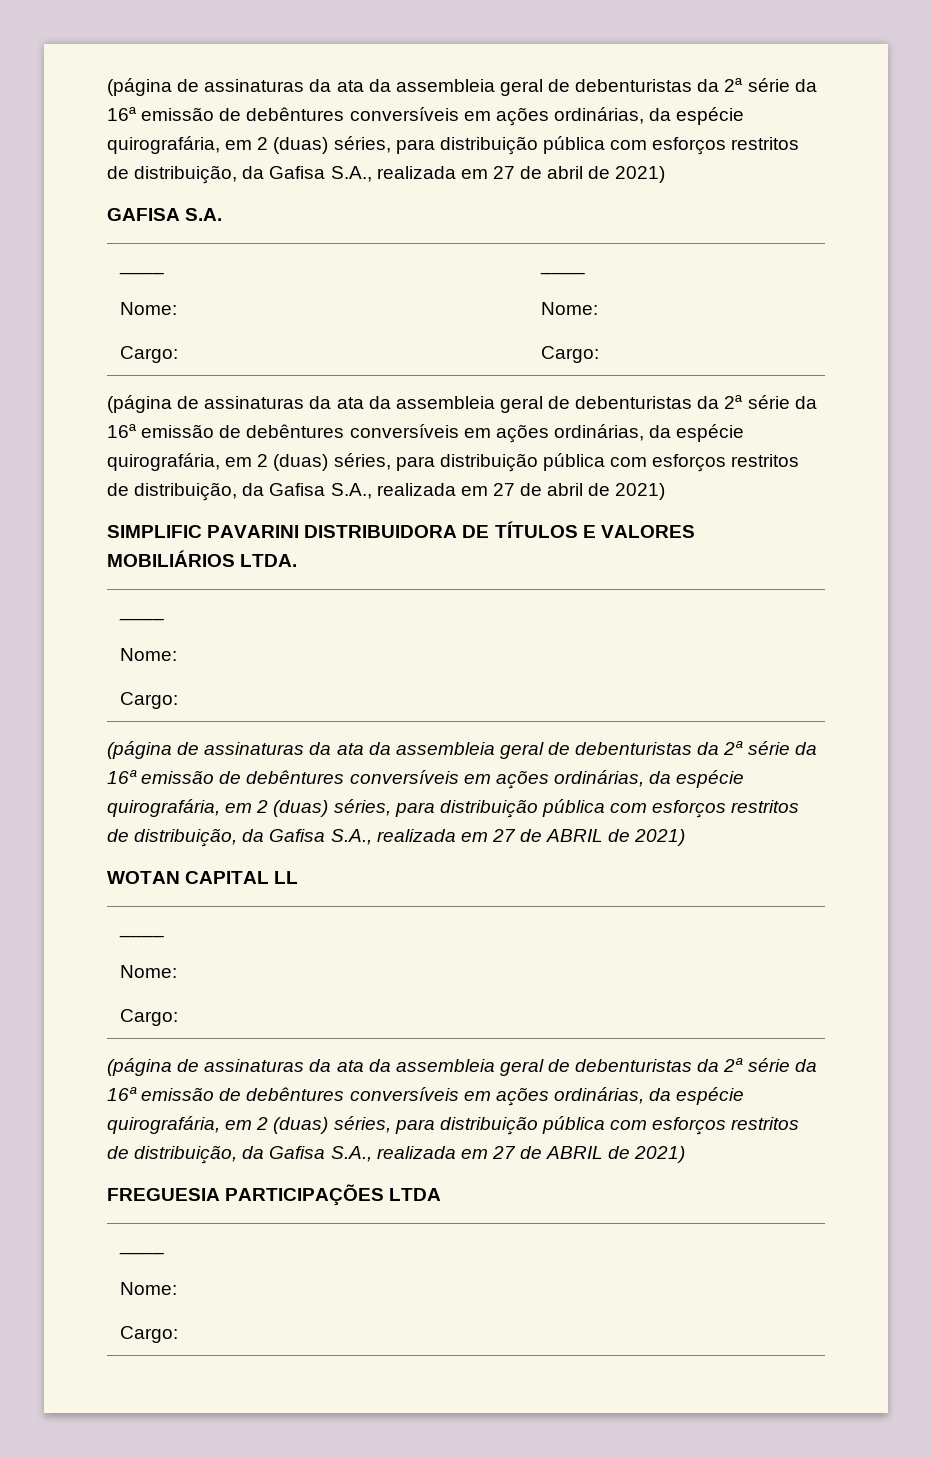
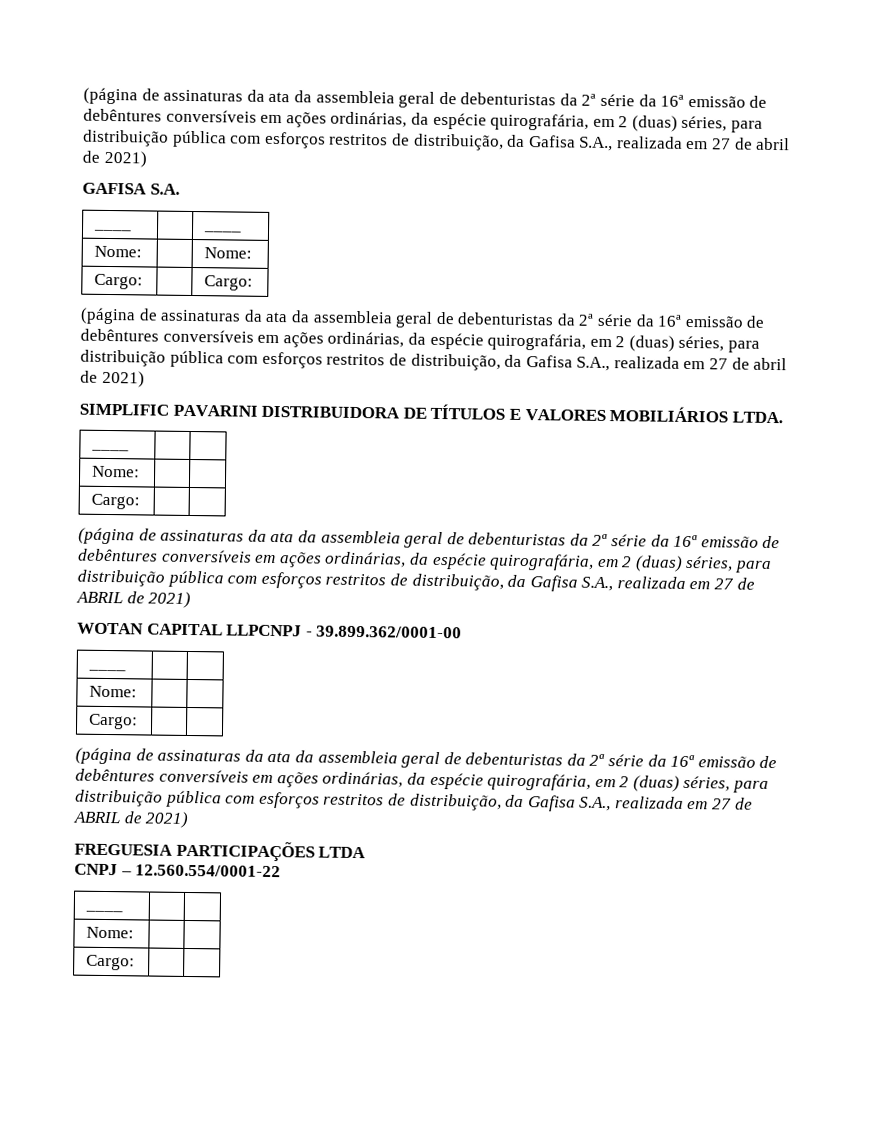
[274,871,299,884] LL -> [226,624,463,639] LLPCNPJ - 39.899.362/0001-00
(442, 1194) none -> [74,863,282,878] // CNPJ – 12.560.554/0001-22

